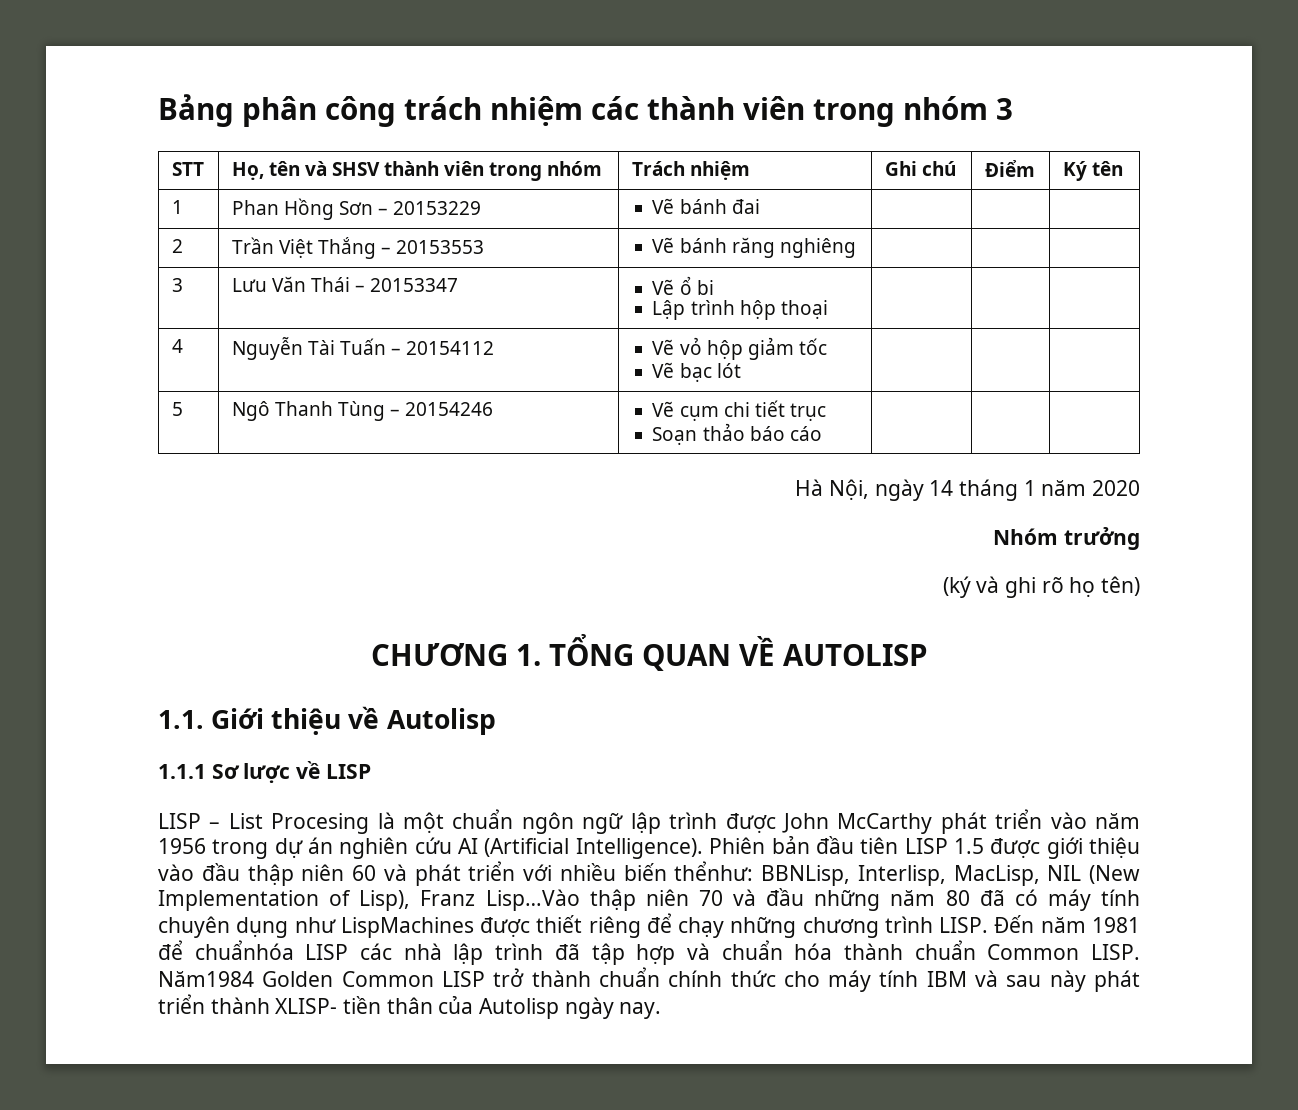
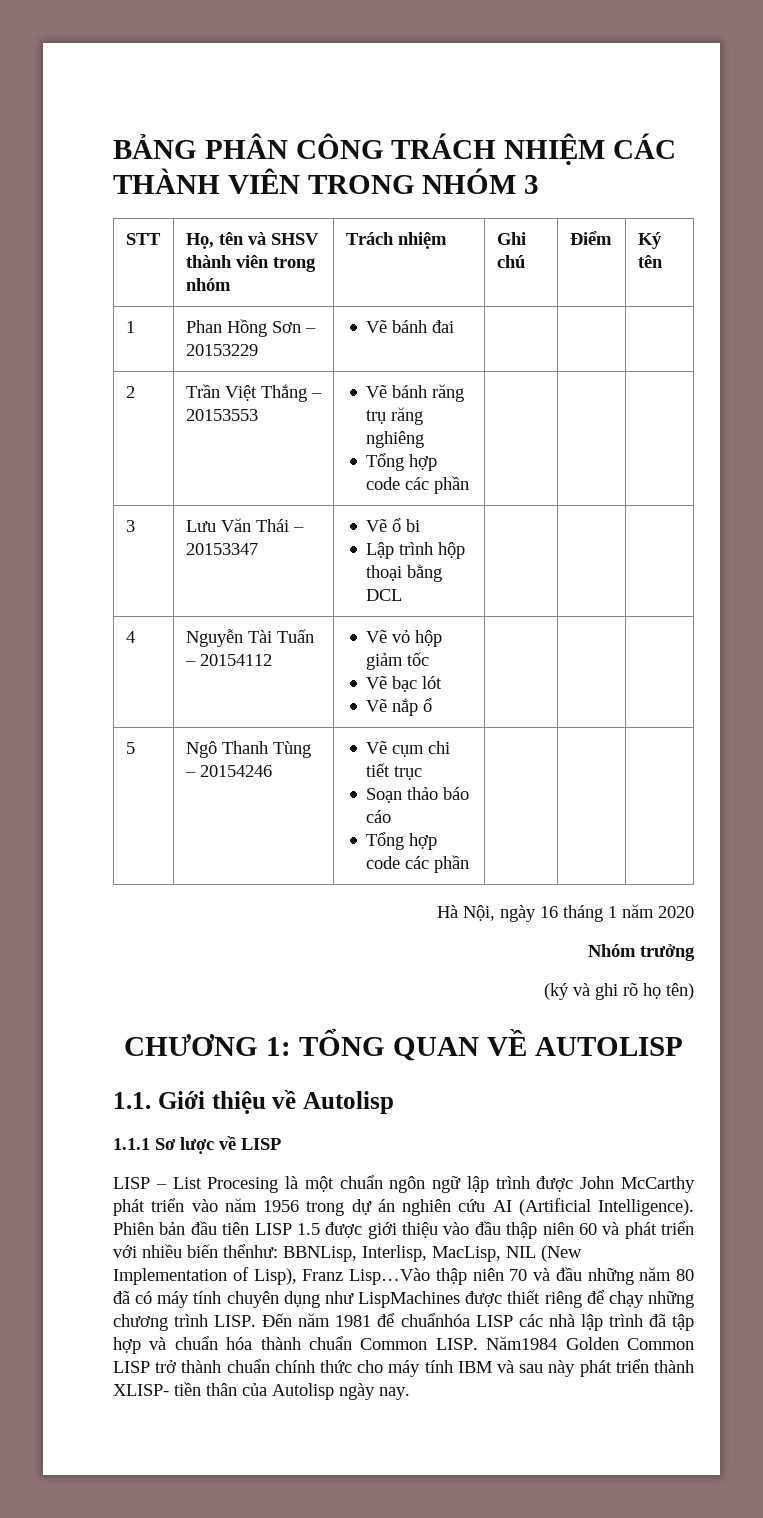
[158,94,988,127] Bảng phân công trách nhiệm các thành viên trong nhóm -> [113,133,677,165] [113,168,517,194] BẢNG PHÂN CÔNG TRÁCH NHIỆM CÁC THÀNH VIÊN TRONG NHÓM
(775, 247) none -> [366,407,424,425] trụ răng
(856, 248) none -> [366,453,438,471] [366,476,470,494] // Tổng hợp code các phần
(828, 309) none -> [407,564,443,582] [366,589,403,601] bằng DCL
(741, 370) none -> [366,698,433,716] // Vẽ nắp ổ
(822, 433) none -> [366,832,438,850] [366,855,470,873] // Tổng hợp code các phần
[929,480,954,496] 14 -> [540,906,558,918] 16
[515,644,541,666] 1. -> [266,1037,292,1056] 1:

